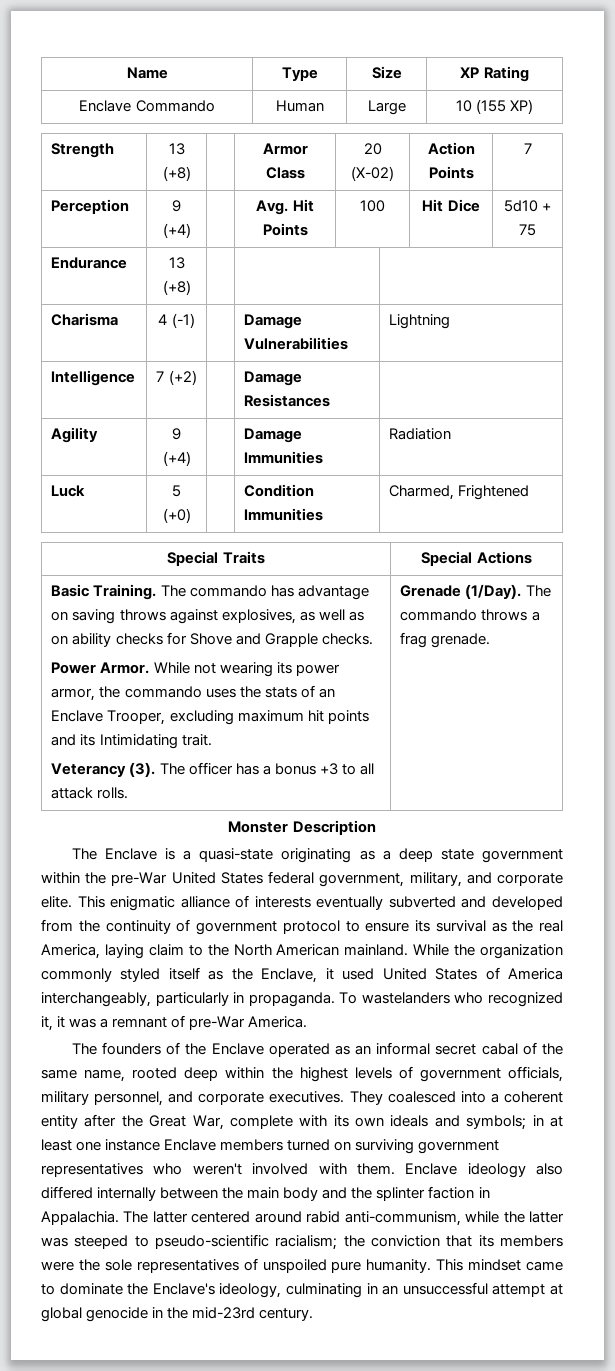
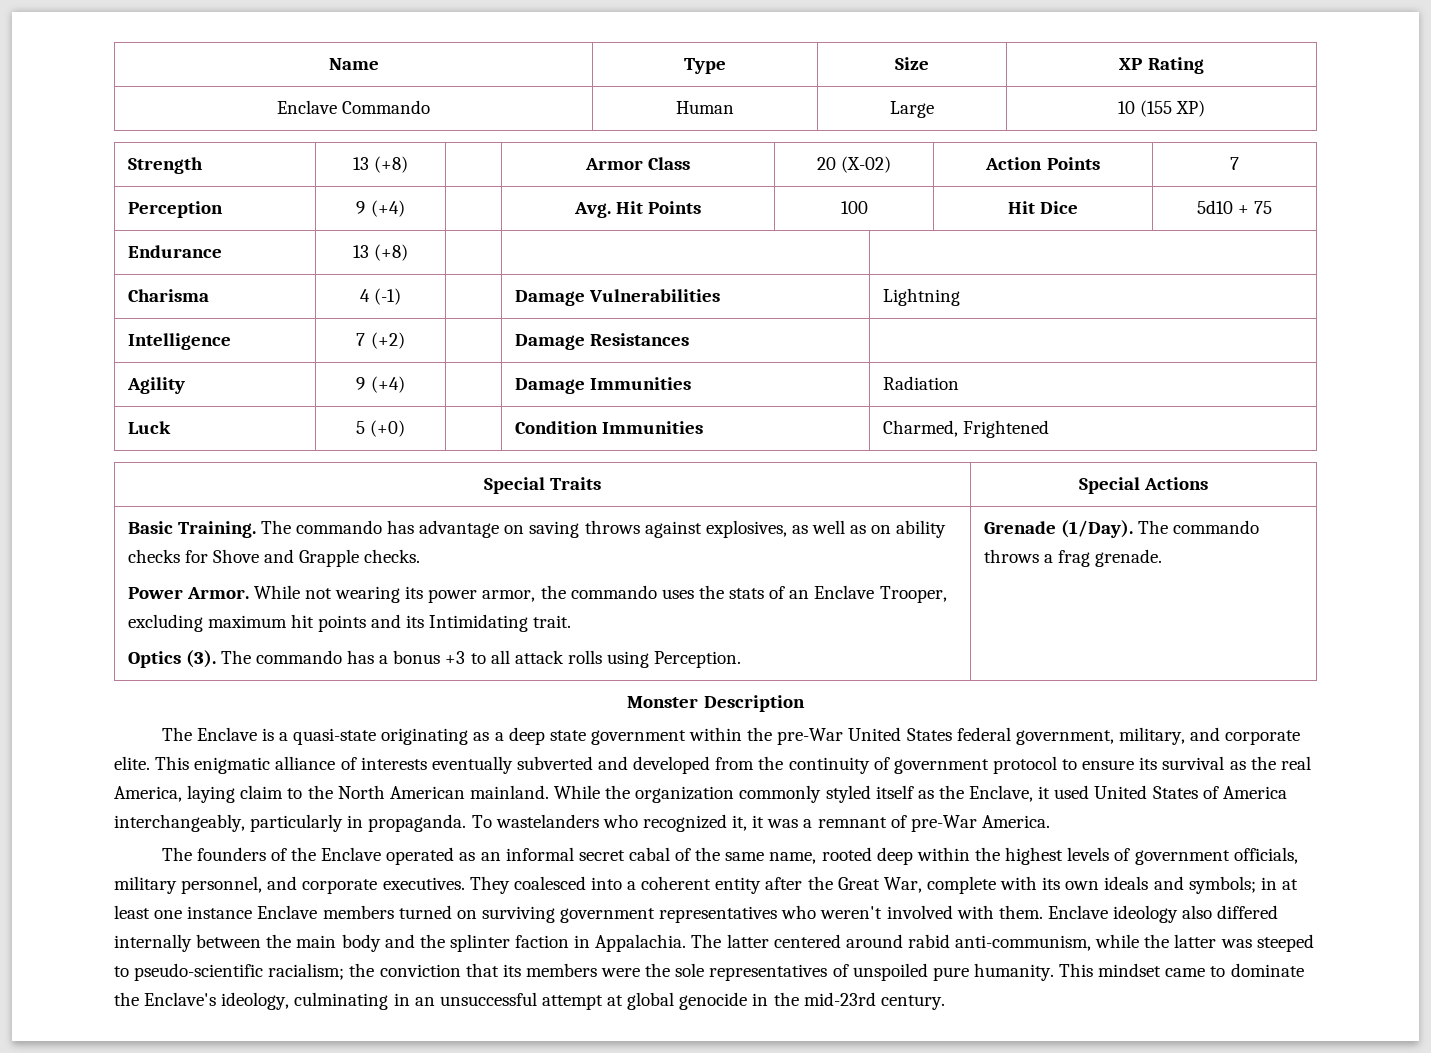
[51,763,127,777] Veterancy -> [127,651,181,668] Optics
[188,762,233,775] officer -> [255,650,342,664] commando
[97,787,129,799] rolls. -> [567,650,742,668] rolls using Perception.

